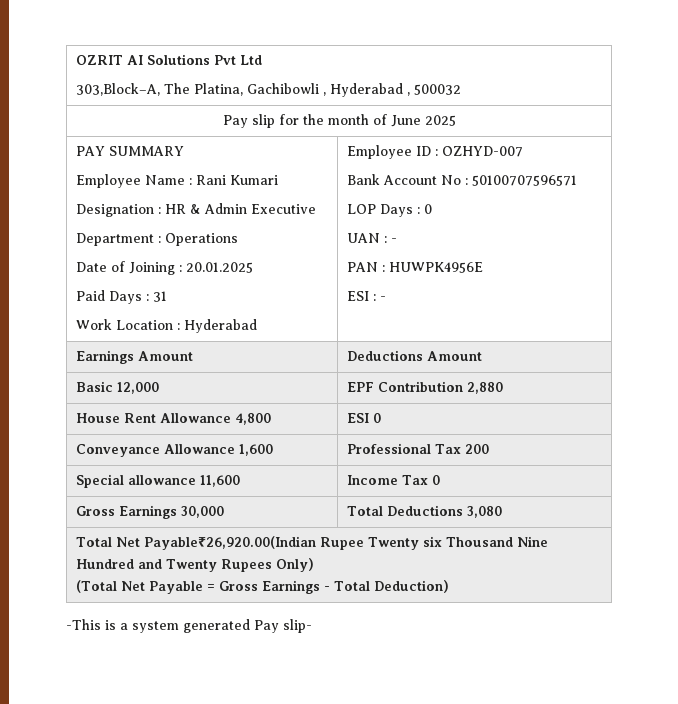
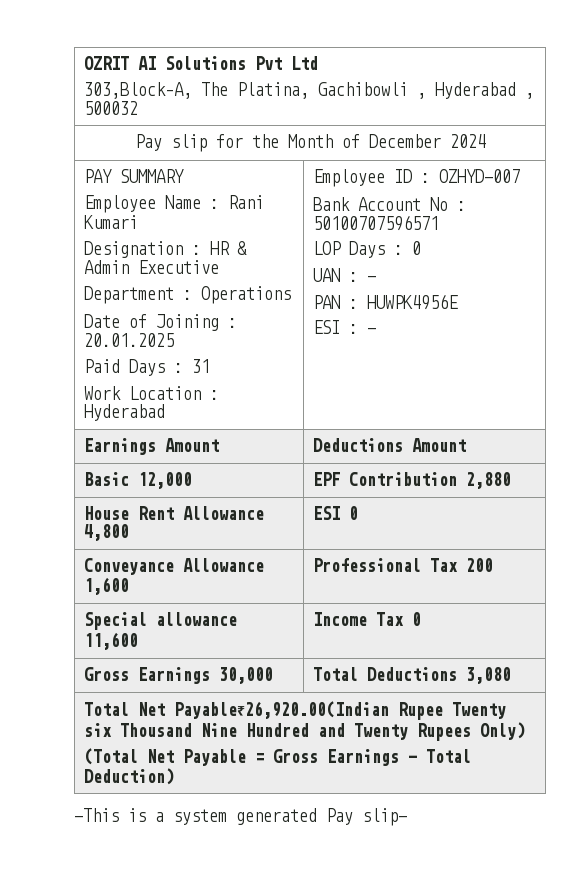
[327,114,456,127] month of June 2025 -> [287,134,486,148] Month of December 2024

